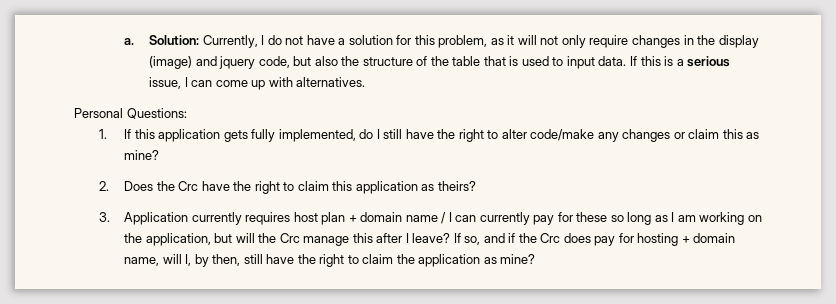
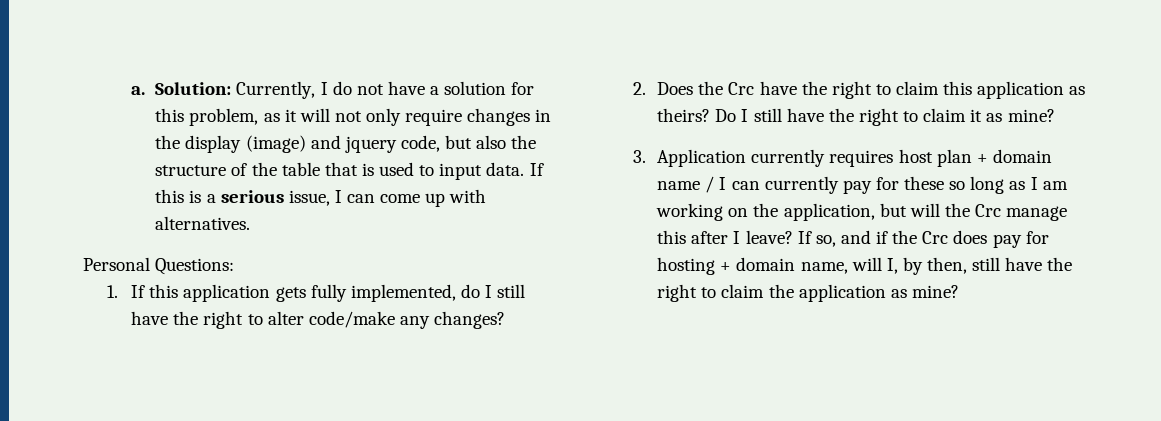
[622,129,760,142] [124,150,160,160] changes or claim this as mine? -> [434,311,506,329] changes?
(476, 186) none -> [715,108,1055,126] Do I still have the right to claim it as mine?

